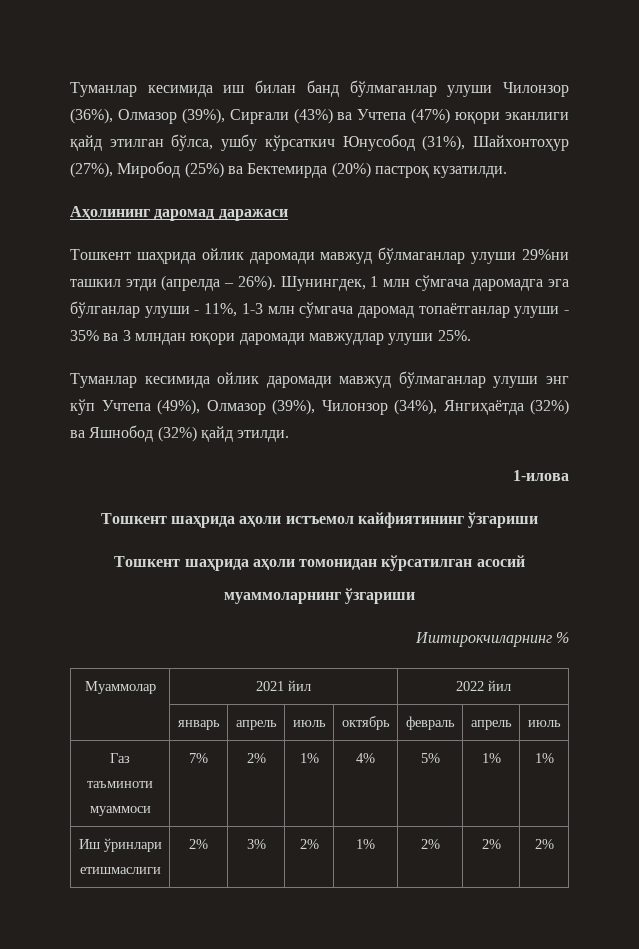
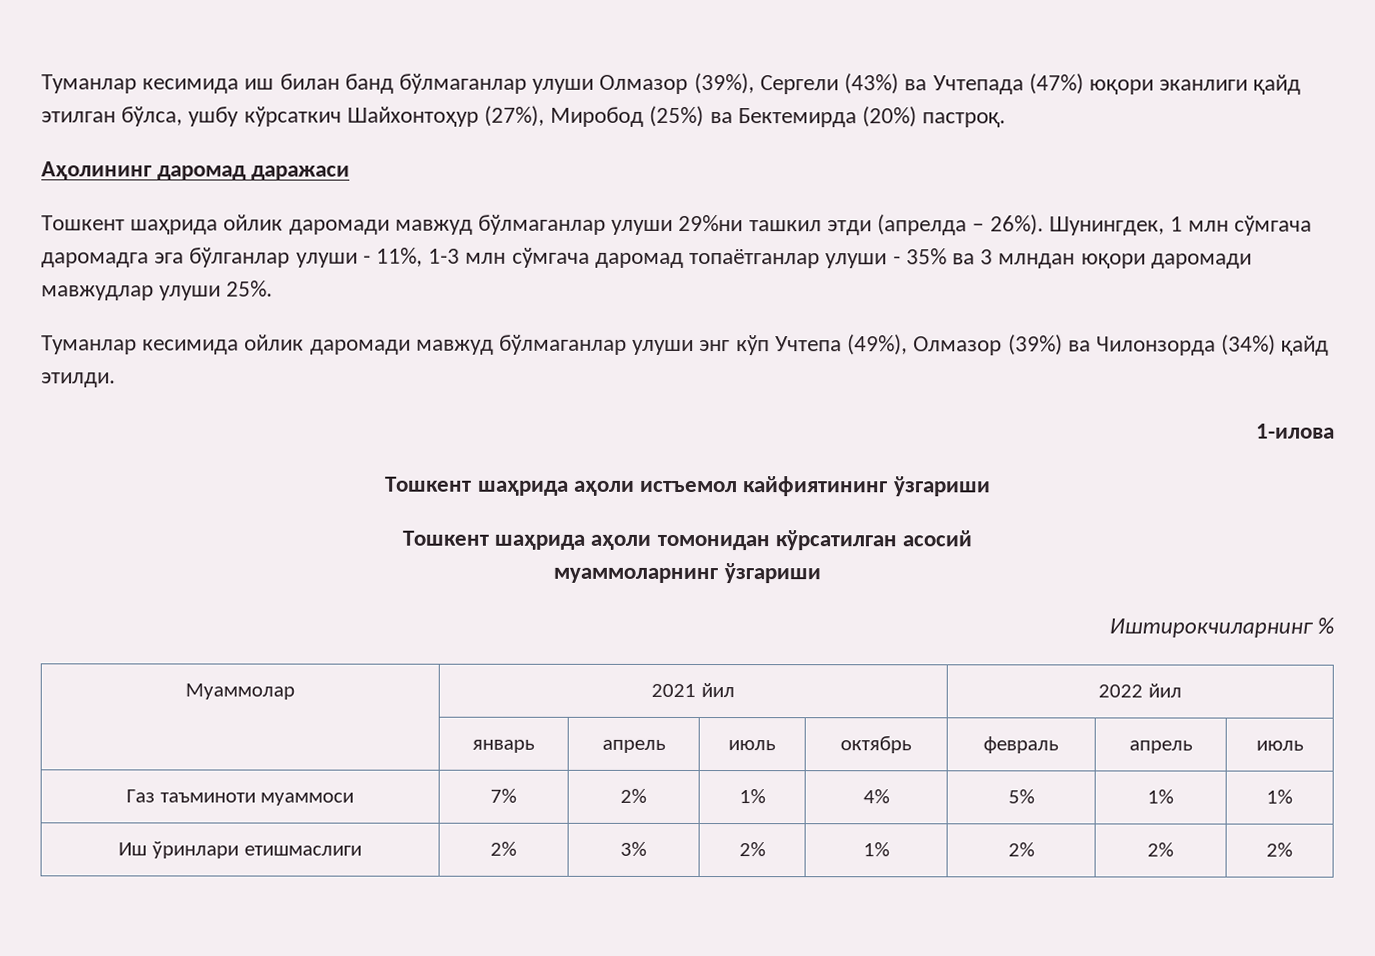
[503,82,569,97] [70,108,289,124] Чилонзор (36%), Олмазор (39%), Сирғали -> [599,73,839,95] Олмазор (39%), Сергели
[357,109,407,120] Учтепа -> [932,75,1024,95] Учтепада
[342,134,466,151] Юнусобод (31%), -> (342, 116) none
[374,166,508,178] пастроқ кузатилди. -> [922,112,1007,128] пастроқ.
[272,399,569,415] [70,425,197,442] (39%), Чилонзор (34%), Янгиҳаётда (32%) ва Яшнобод (32%) -> [1007,334,1277,356] (39%) ва Чилонзорда (34%)

